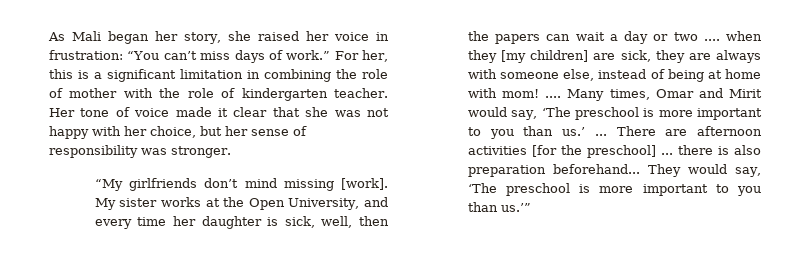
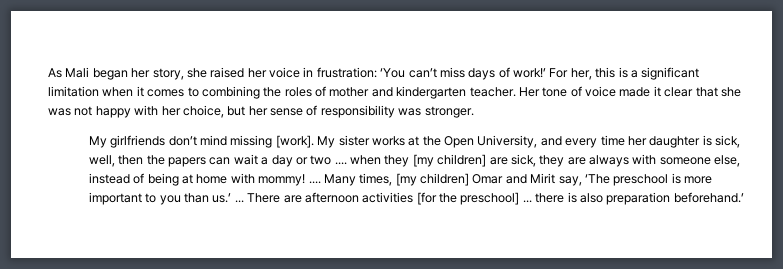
[127,51,160,60] “You -> [380,68,406,78] ‘You
[286,50,331,60] work.” -> [513,68,546,78] work!’
[247,70,260,79] in -> [102,86,199,97] when it comes to
[362,69,388,79] role -> [284,87,312,97] roles
[123,88,236,98] with the role of -> [371,87,393,97] and
[94,179,123,191] “My -> [88,136,107,148] My
[502,89,540,98] mom! -> [258,174,306,186] mommy!
(650, 94) none -> [395,173,470,186] [my children]
[467,107,507,117] would -> (556, 178) none
[552,164,762,177] [467,183,761,196] [467,202,531,212] beforehand... They would say, ‘The preschool is more important to you than us.’” -> [673,192,744,203] beforehand.’

